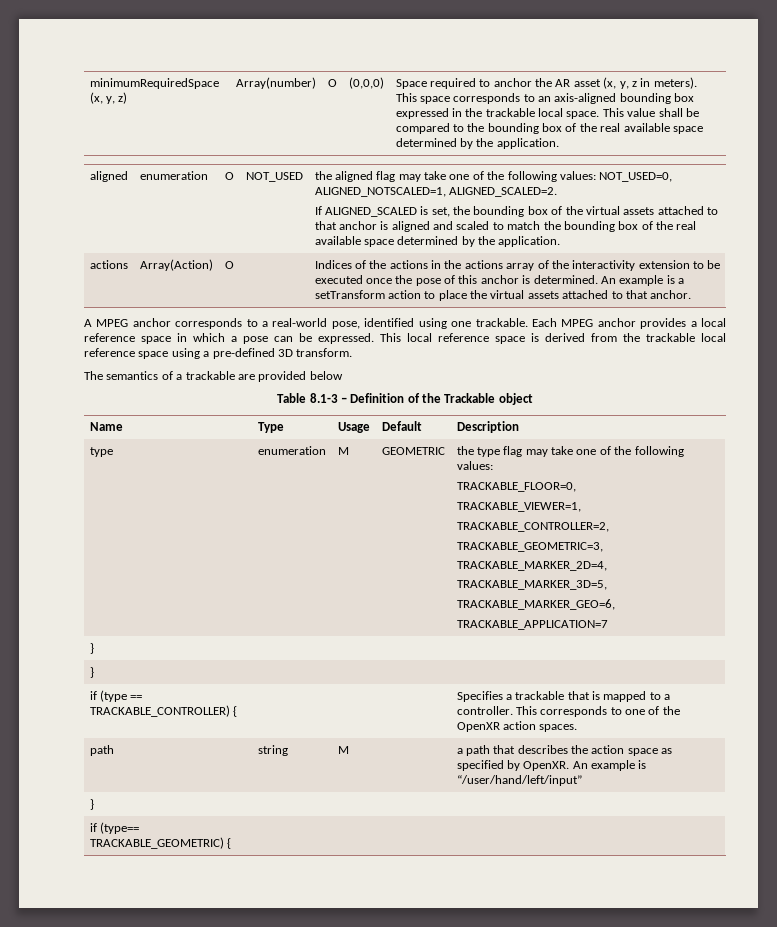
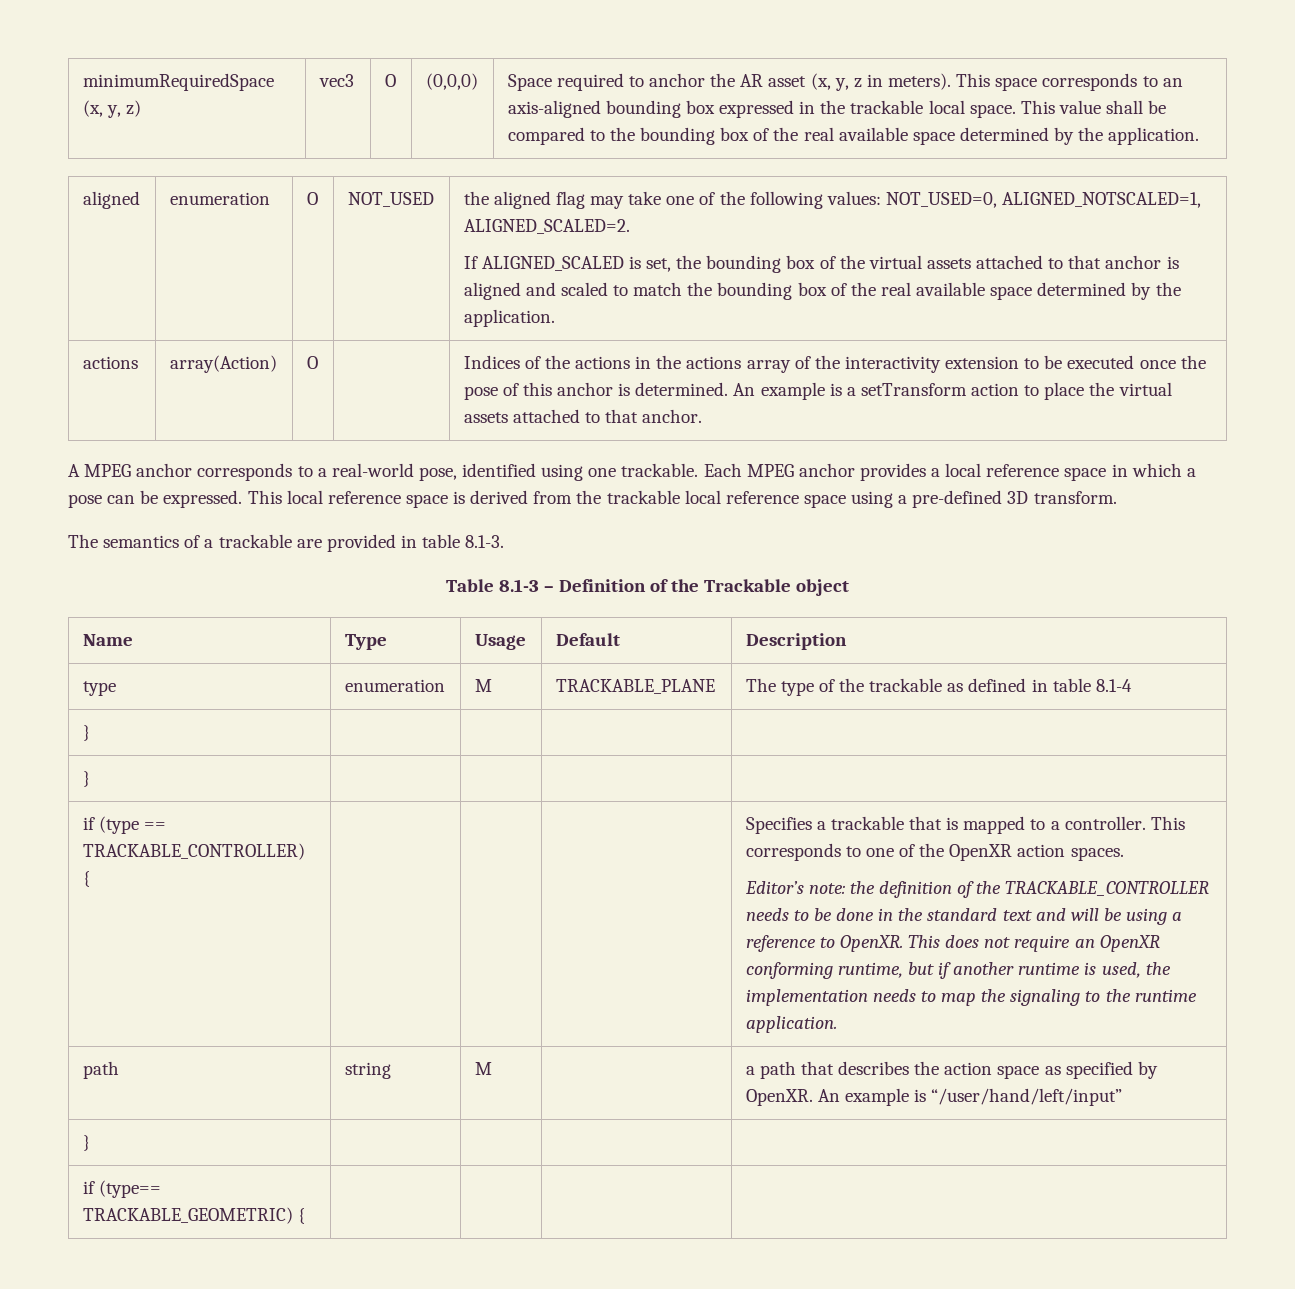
[235,77,316,89] Array(number) -> [318,74,354,87] vec3
[139,259,213,271] Array(Action) -> [169,355,277,373] array(Action)
[309,371,343,380] below -> [400,534,505,548] in table 8.1-3.
[381,447,445,455] [456,446,684,457] [456,461,493,470] [456,482,576,492] [456,502,581,512] [456,522,609,532] [456,542,603,552] [456,561,607,571] [456,580,607,590] [456,599,615,610] [456,620,608,630] GEOMETRIC | the type flag may take one of the following values: // TRACKABLE_FLOOR=0, // TRACKABLE_VIEWER=1, // TRACKABLE_CONTROLLER=2, // TRACKABLE_GEOMETRIC=3, // TRACKABLE_MARKER_2D=4, // TRACKABLE_MARKER_3D=5, // TRACKABLE_MARKER_GEO=6, // TRACKABLE_APPLICATION=7 -> [555,679,715,694] [745,678,1132,696] TRACKABLE_PLANE | The type of the trackable as defined in table 8.1-4
(578, 728) none -> [744,881,1210,898] [745,908,1183,925] [745,935,1160,952] [745,962,1171,979] [745,989,1197,1006] [745,1016,837,1033] // Editor’s note: the definition of the TRACKABLE_CONTROLLER needs to be done in the standard text and will be using a reference to OpenXR. This does not require an OpenXR conforming runtime, but if another runtime is used, the implementation needs to map the signaling to the runtime application.

